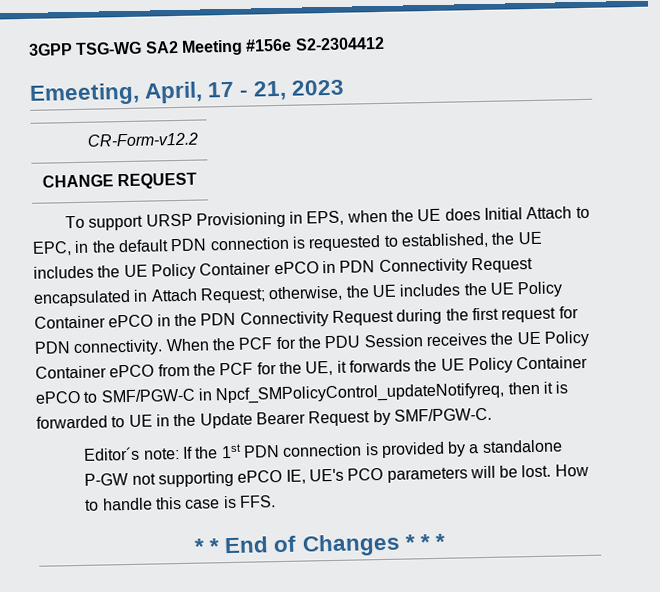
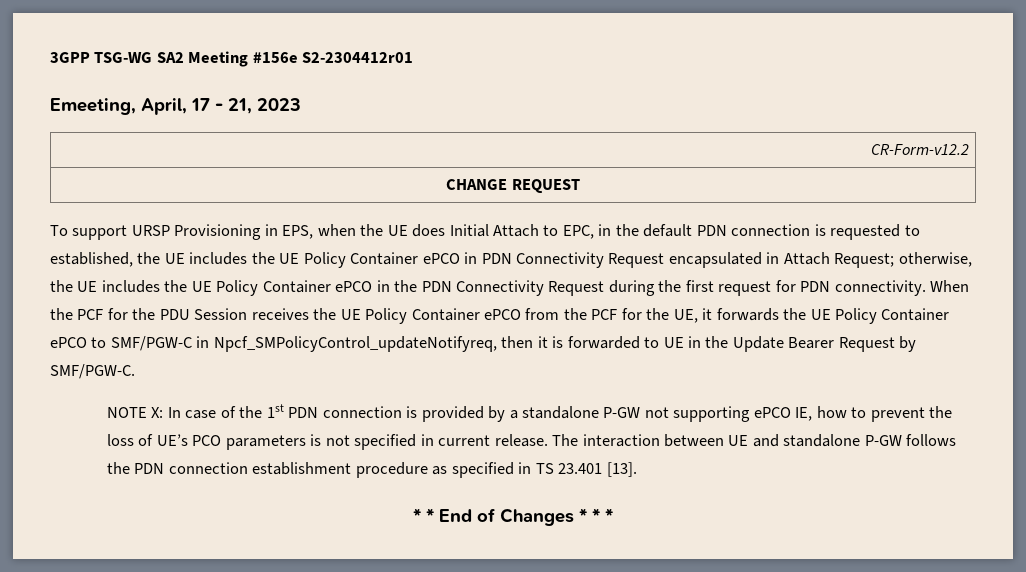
[294,36,385,51] S2-2304412 -> [302,52,414,63] S2-2304412r01
[83,446,193,461] Editor´s note: If -> [107,406,236,419] NOTE X: In case of
[308,463,589,483] [84,495,276,511] UE's PCO parameters will be lost. How to handle this case is FFS. -> [816,406,953,422] [107,434,957,450] [107,462,637,478] how to prevent the loss of UE’s PCO parameters is not specified in current release. The interaction between UE and standalone P-GW follows the PDN connection establishment procedure as specified in TS 23.401 [13].

